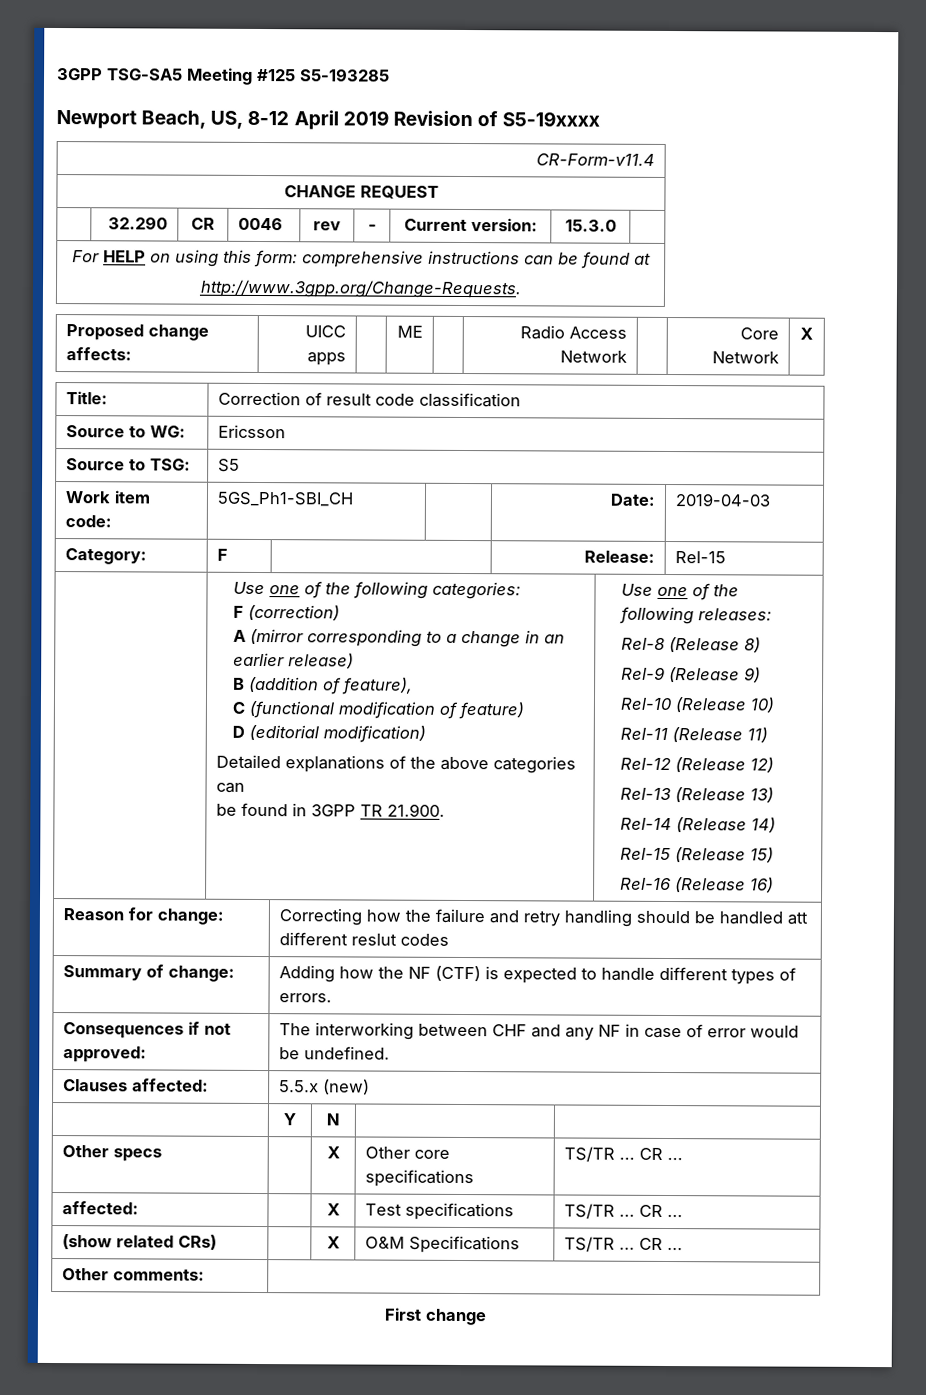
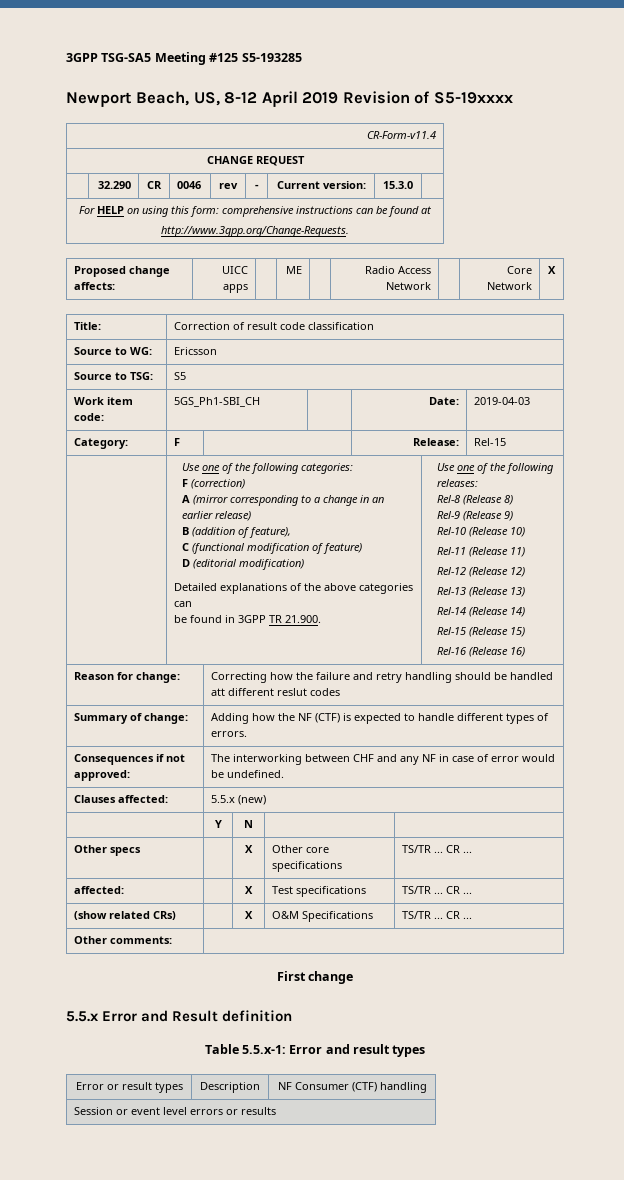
(487, 1317) none -> [66,1010,293,1022] [204,1044,426,1057] [75,1082,183,1093] [200,1082,260,1093] [277,1082,427,1093] [73,1107,276,1115] // 5.5.x Error and Result definition // Table 5.5.x-1: Error and result types // Error or result types | Description | NF Consumer (CTF) handling // Session or event level errors or results

